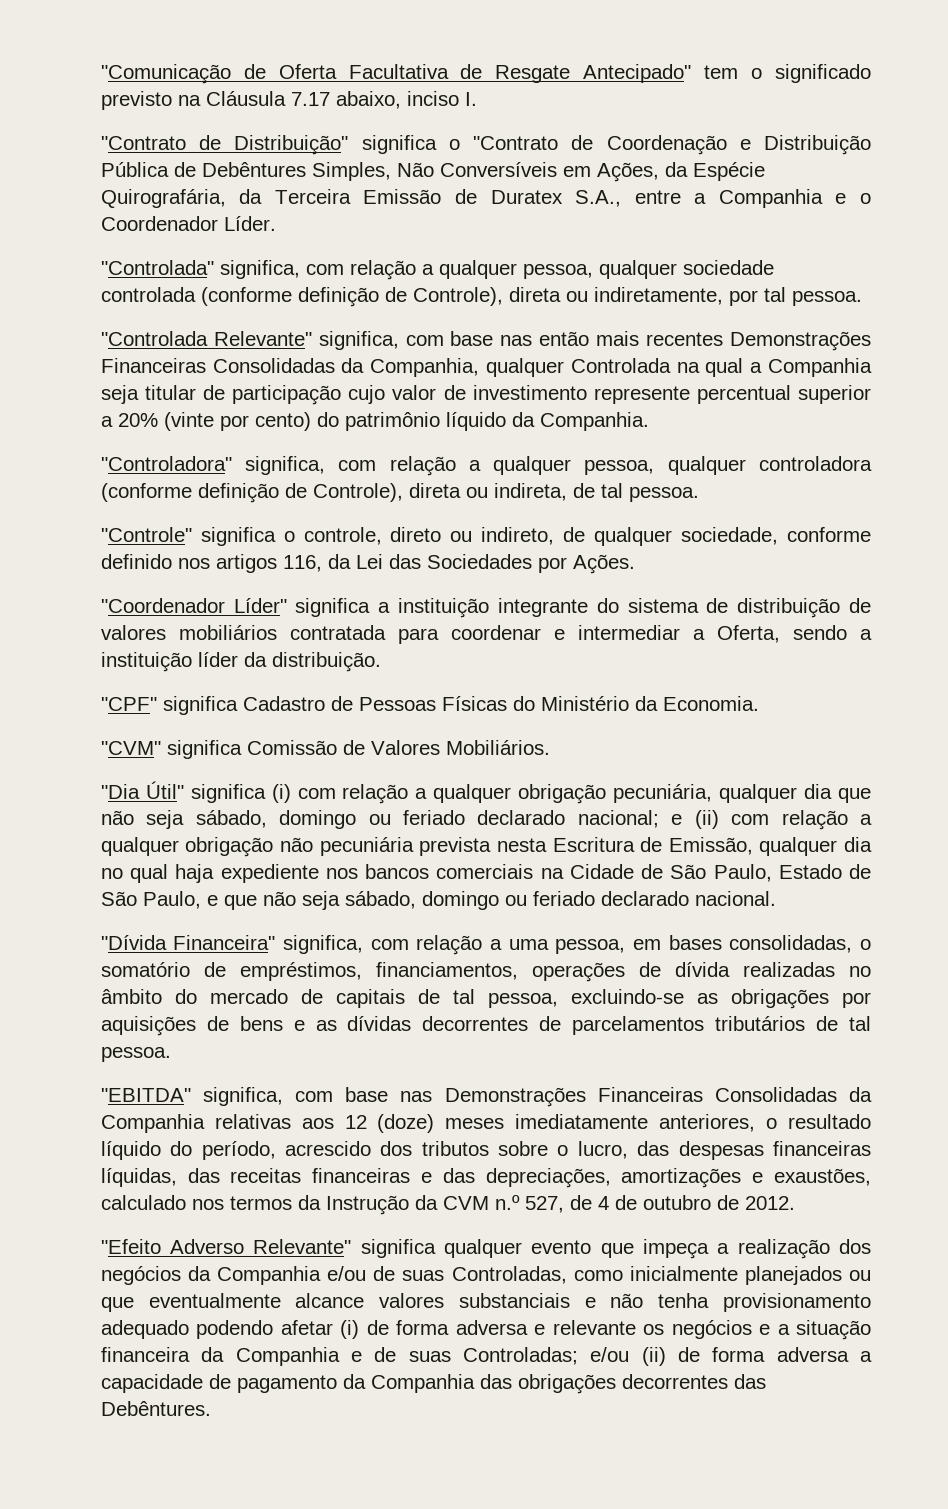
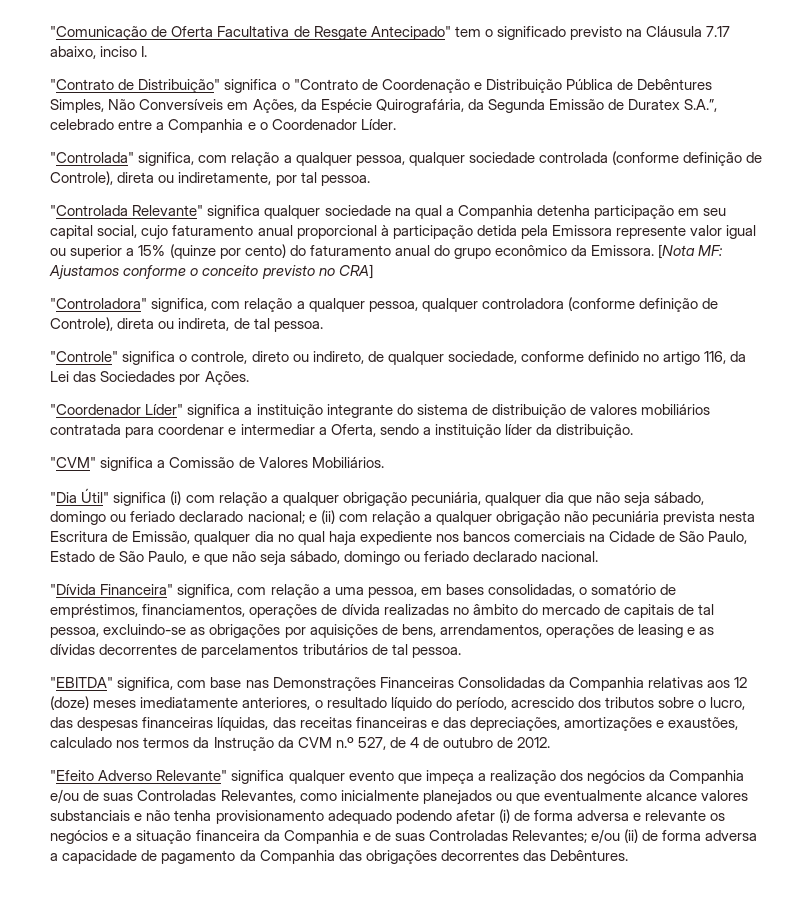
[274,189,351,204] Terceira -> [487,99,545,113] Segunda
[575,190,622,207] S.A., -> [683,99,717,112] [50,119,115,130] S.A.”, celebrado
[318,331,871,351] [100,358,873,377] [100,385,872,405] [100,412,649,431] significa, com base nas então mais recentes Demonstrações Financeiras Consolidadas da Companhia, qualquer Controlada na qual a Companhia seja titular de participação cujo valor de investimento represente percentual superior a 20% (vinte por cento) do patrimônio líquido da Companhia. -> [207,205,726,219] [50,225,756,240] [50,244,724,259] [49,264,373,280] significa qualquer sociedade na qual a Companhia detenha participação em seu capital social, cujo faturamento anual proporcional à participação detida pela Emissora represente valor igual ou superior a 15% (quinze por cento) do faturamento anual do grupo econômico da Emissora. [Nota MF: Ajustamos conforme o conceito previsto no CRA]
[177,554,277,573] nos artigos -> [642,351,700,365] no artigo
[100,696,759,715] // "CPF" significa Cadastro de Pessoas Físicas do Ministério da Economia. -> (633, 431) none
(242, 749) none -> [157,460,166,468] a
[239,1016,283,1031] bens -> [401,624,683,638] bens, arrendamentos, operações de leasing
[451,1266,567,1284] Controladas, -> [137,790,296,803] Controladas Relevantes,
[462,1347,578,1365] Controladas; -> [428,830,587,843] Controladas Relevantes;

